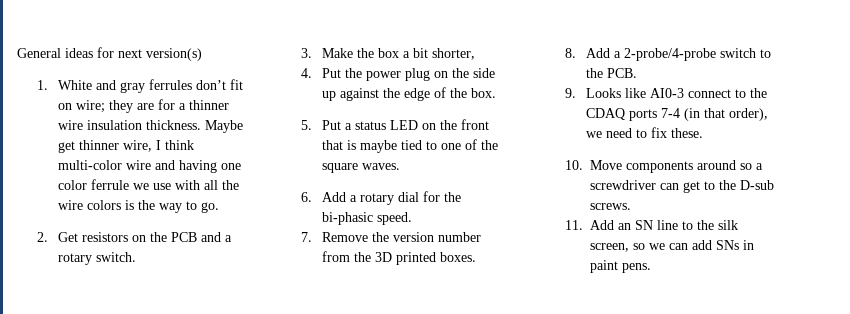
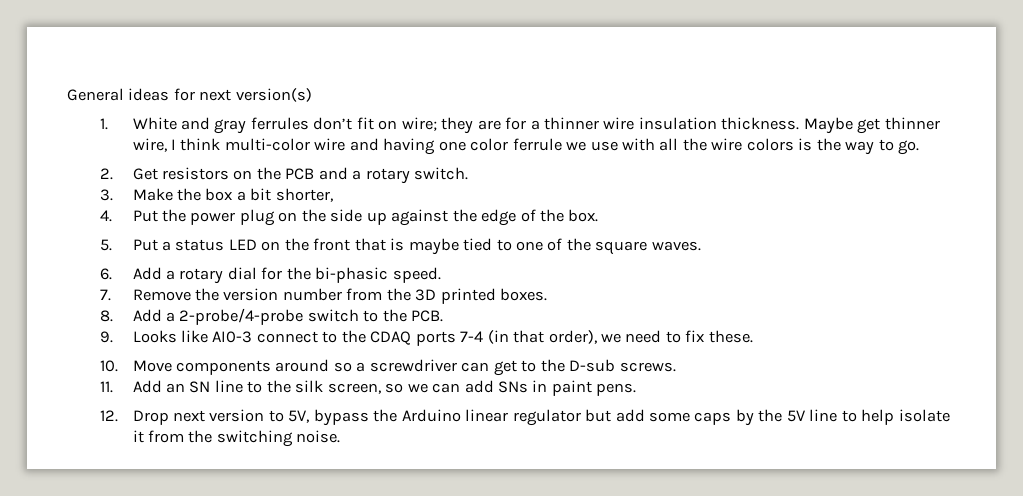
(652, 268) none -> [99,409,950,426] [132,430,341,447] // 12. Drop next version to 5V, bypass the Arduino linear regulator but add some caps by the 5V line to help isolate it from the switching noise.

